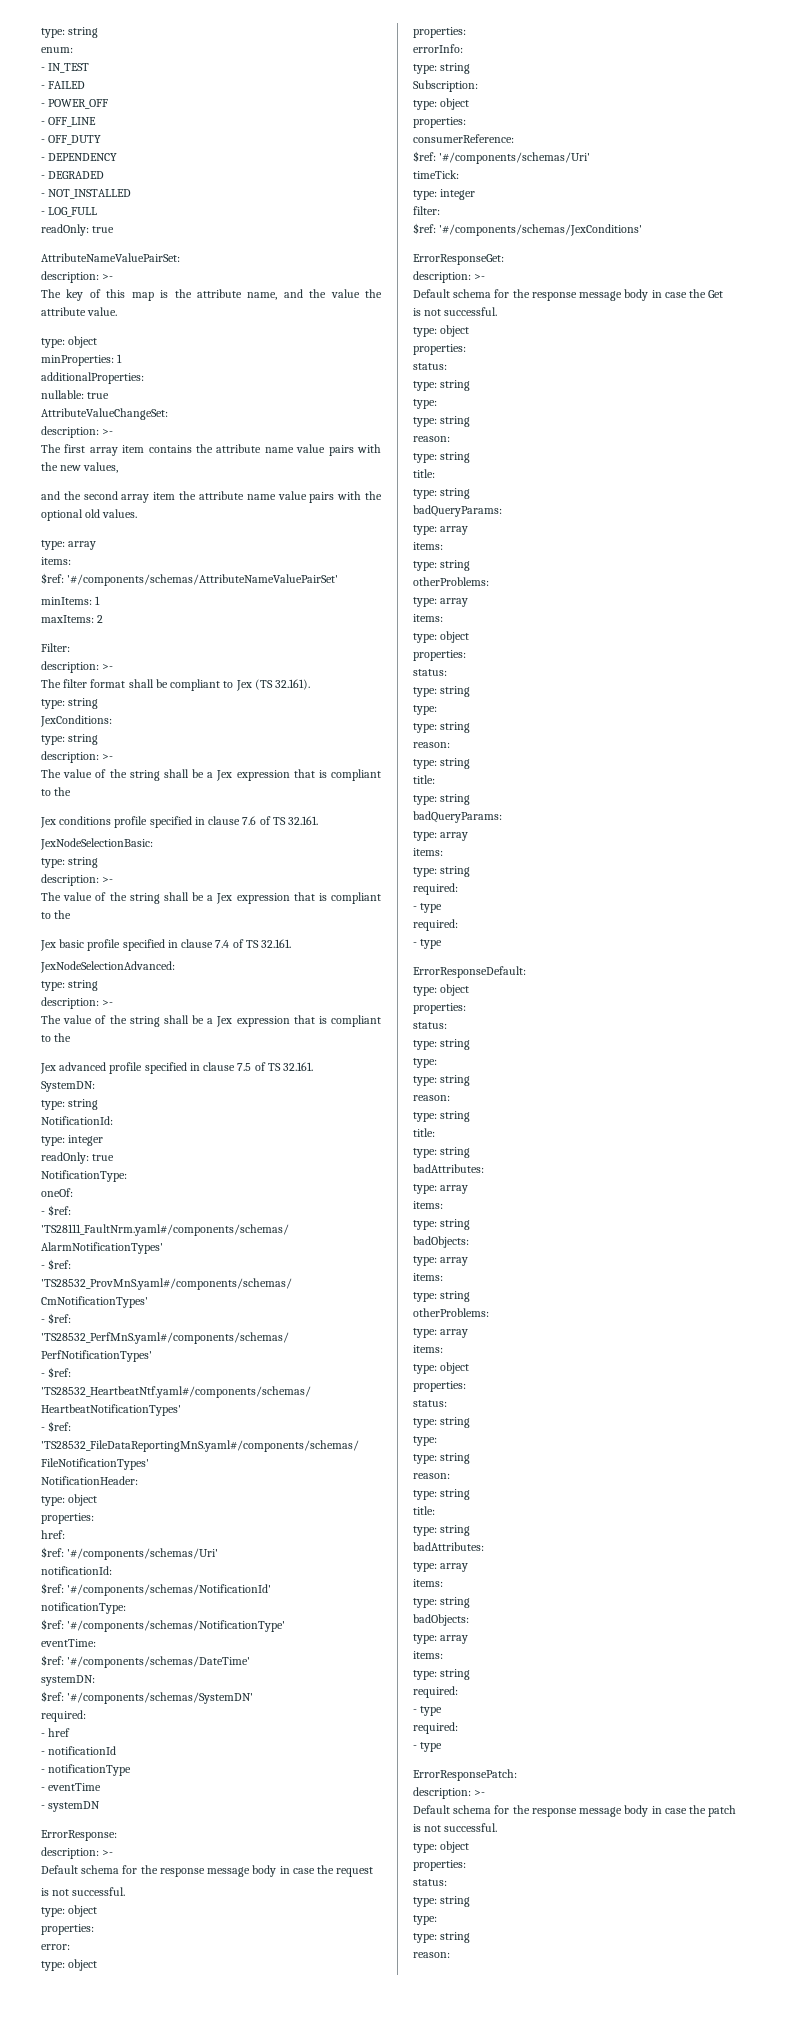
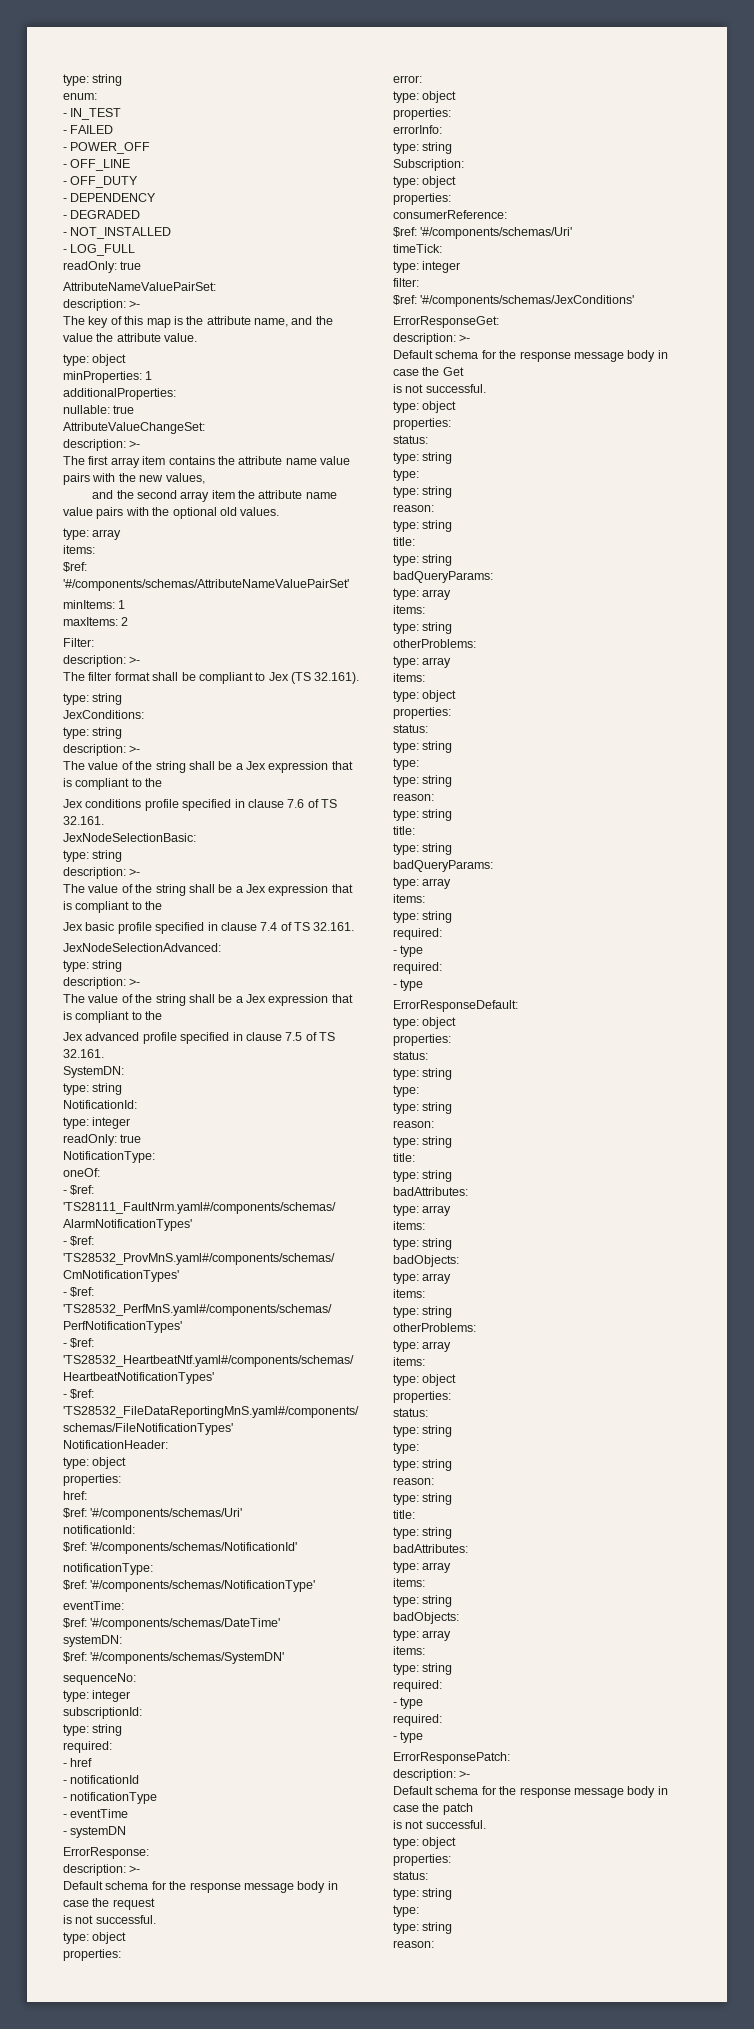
(254, 1698) none -> [63,1673,136,1685] [63,1690,131,1702] [63,1707,142,1719] [63,1724,123,1736] // sequenceNo: // type: integer // subscriptionId: // type: string

